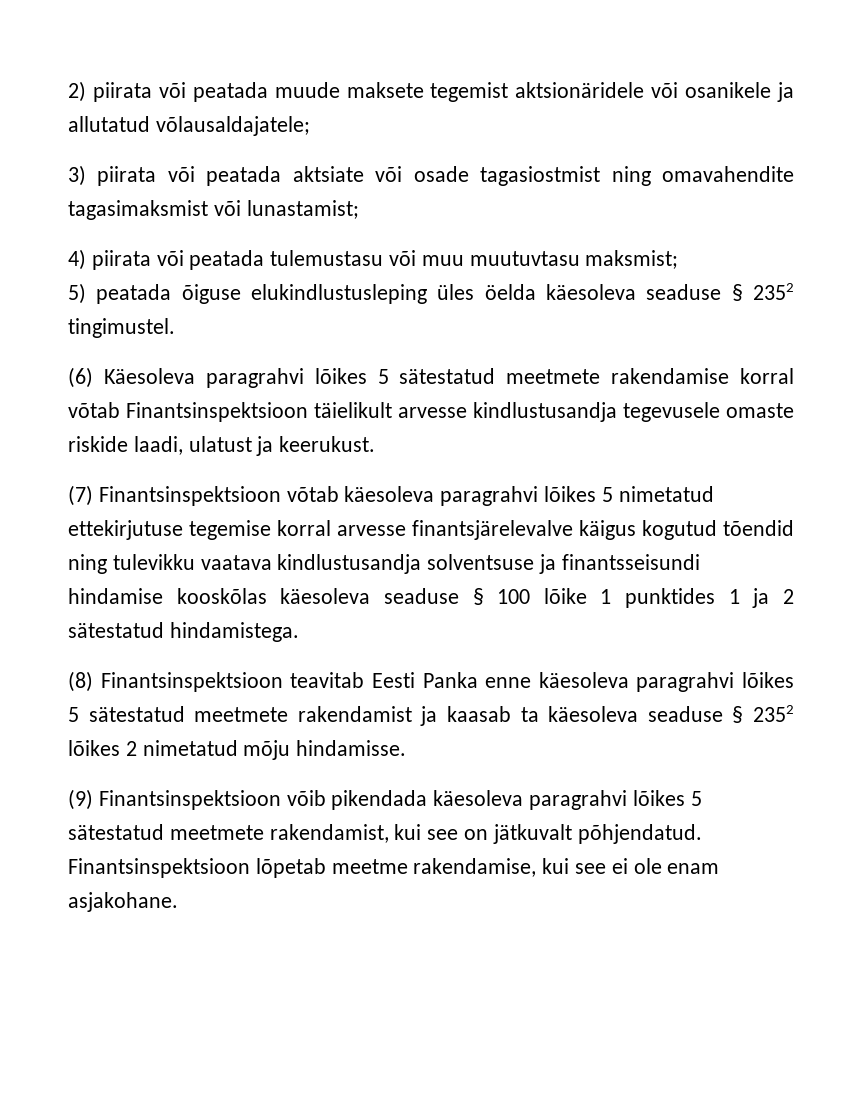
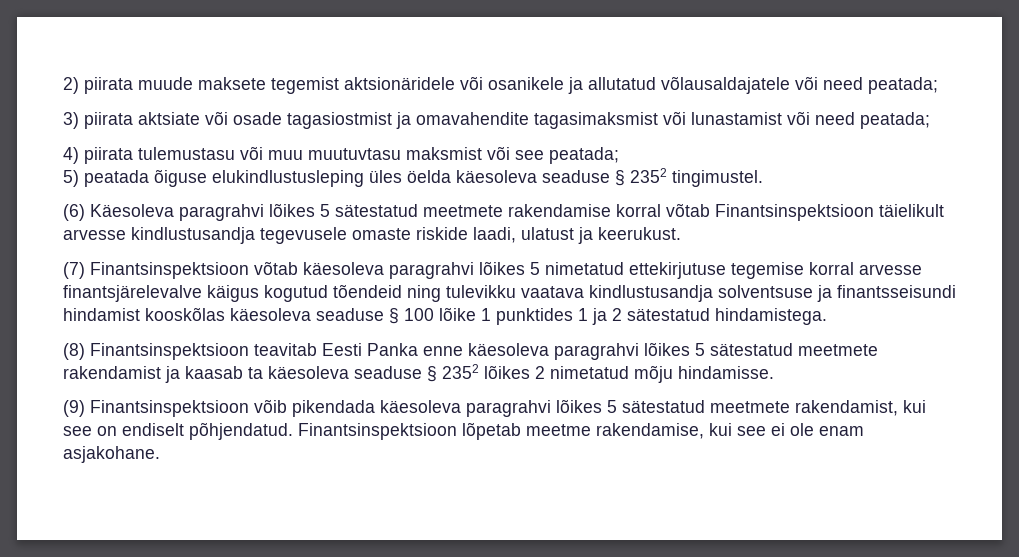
[158,82,268,102] või peatada -> (133, 85) none
[155,116,310,136] võlausaldajatele; -> [661,76,938,94] võlausaldajatele või need peatada;
[167,166,282,186] või peatada -> (133, 120) none
[611,166,651,186] ning -> [396,112,411,129] ja
[246,200,359,219] lunastamist; -> [691,111,930,129] lunastamist või need peatada;
[156,250,265,270] või peatada -> (133, 155) none
[585,250,679,269] maksmist; -> [406,146,619,164] maksmist või see peatada;
[723,520,794,536] tõendid -> [333,284,402,298] tõendeid
[68,588,163,604] hindamise -> [63,308,140,321] hindamist
[492,824,572,844] jätkuvalt -> [122,423,184,436] endiselt

